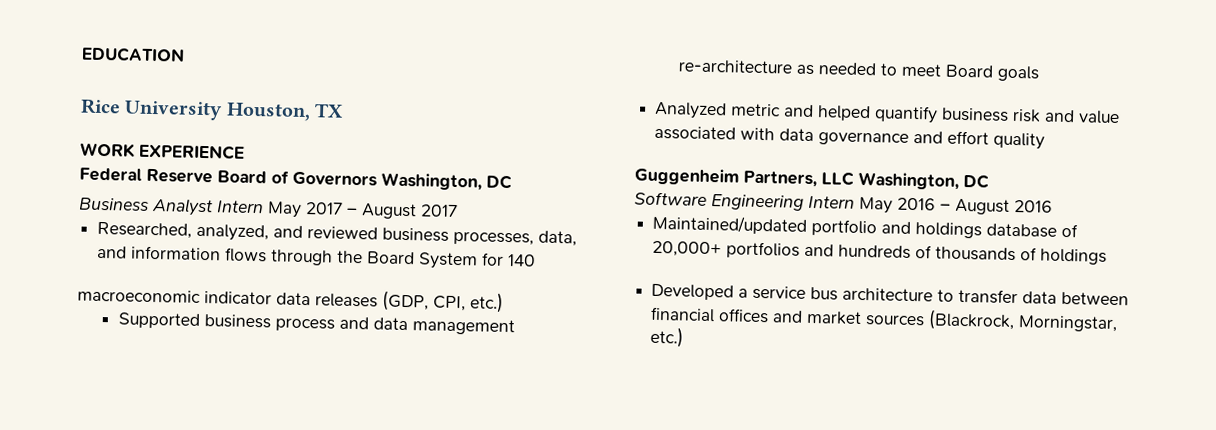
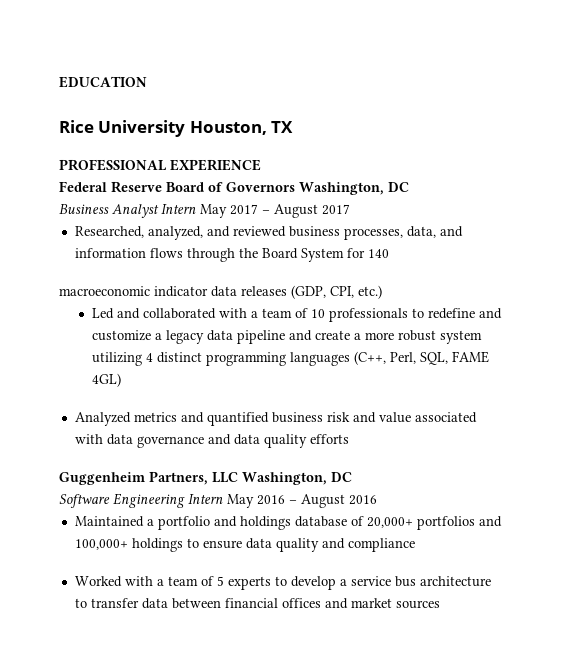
[80,142,136,158] WORK -> [59,159,167,171] PROFESSIONAL
[118,312,516,336] [678,59,1041,82] [654,101,939,124] Supported business process and data management re-architecture as needed to meet Board goals // Analyzed metric and helped quantify -> [91,308,502,322] [91,330,482,344] [91,351,489,366] [91,373,121,387] [74,412,269,426] Led and collaborated with a team of 10 professionals to redefine and customize a legacy data pipeline and create a more robust system utilizing 4 distinct programming languages (C++, Perl, SQL, FAME 4GL) // Analyzed metrics and quantified
[947,130,1046,150] effort quality -> [233,434,349,448] data quality efforts
[652,214,808,235] Maintained/updated -> [74,516,154,527] Maintained a
[838,244,1108,265] [651,283,735,301] hundreds of thousands of holdings // Developed -> [74,538,415,552] [74,576,336,590] 100,000+ holdings to ensure data quality and compliance // Worked with a team of 5 experts to develop
[928,309,1119,333] [650,326,685,348] (Blackrock, Morningstar, etc.) -> (440, 604) none

